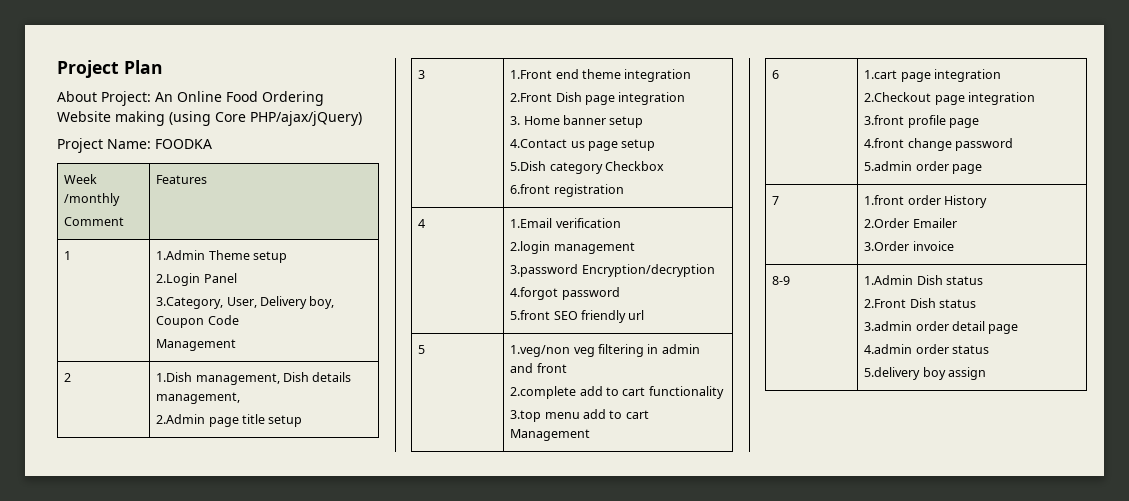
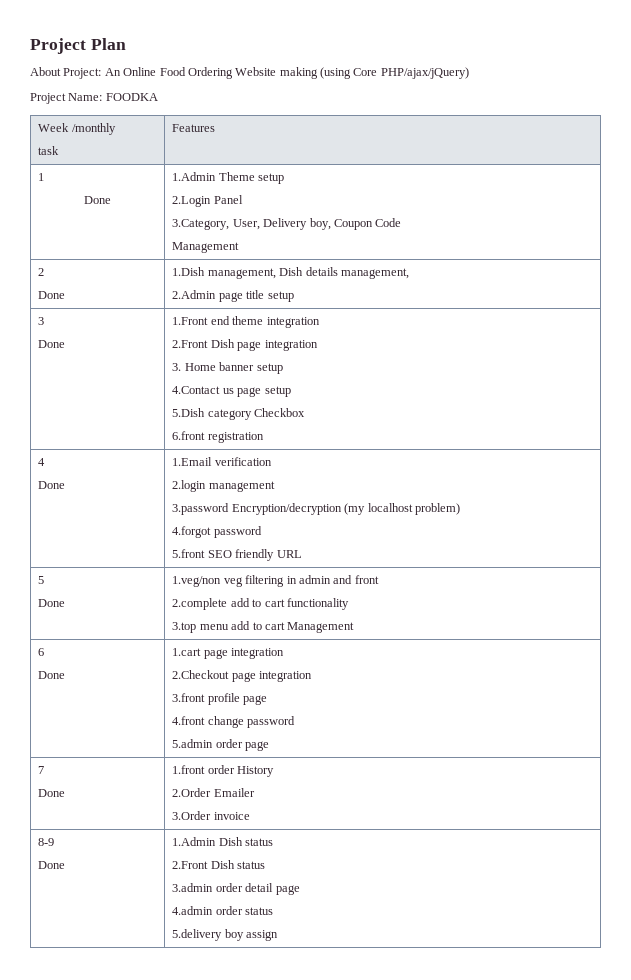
[64,217,125,226] Comment -> [38,146,60,155] task
(72, 255) none -> [84,196,111,204] // Done
(72, 377) none -> [38,291,66,299] // Done
(426, 74) none -> [38,340,66,348] // Done
(426, 223) none -> [38,481,66,489] // Done
(715, 270) none -> [344,503,460,515] (my localhost problem)
[628,310,645,320] url -> [276,550,302,558] URL
(426, 349) none -> [38,599,66,607] // Done
(780, 74) none -> [38,671,66,679] // Done
(780, 200) none -> [38,789,66,797] // Done
(791, 280) none -> [38,861,66,869] // Done

